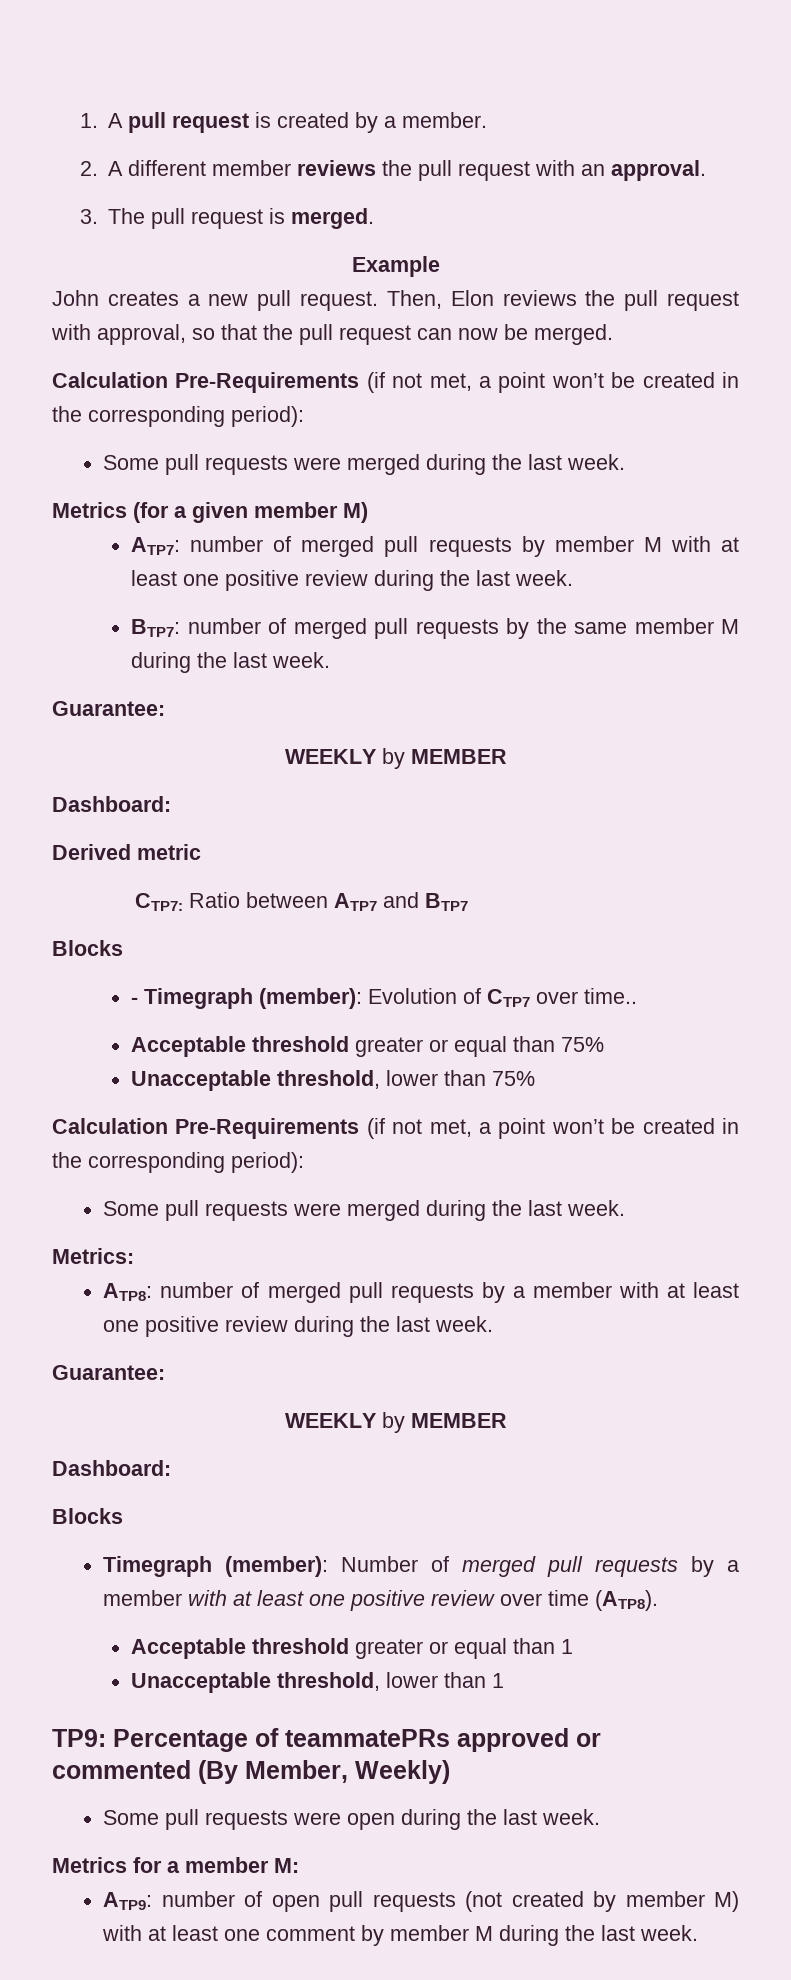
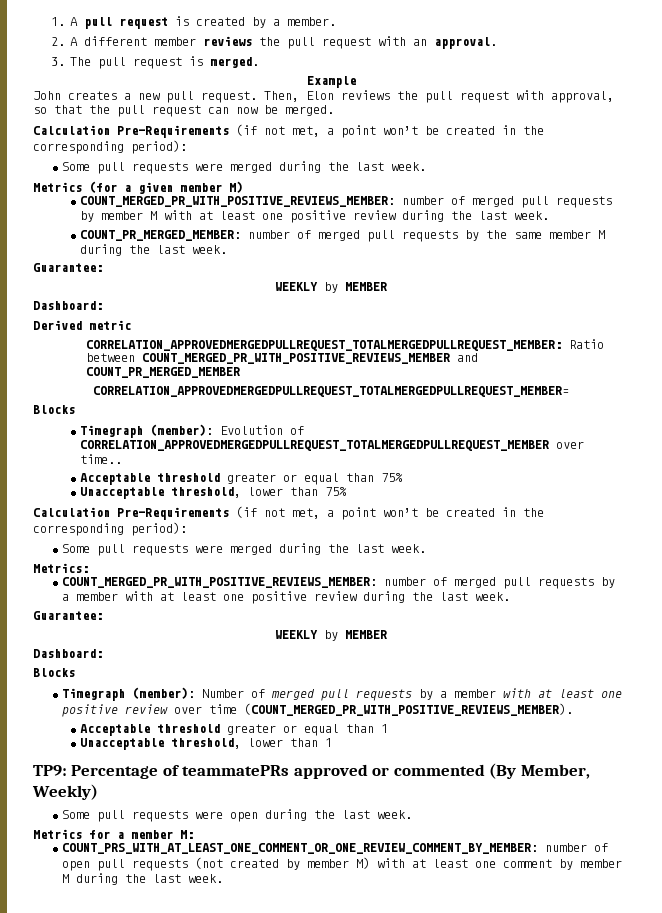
[131,537,181,555] ATP7: -> [80,196,396,207] COUNT_MERGED_PR_WITH_POSITIVE_REVIEWS_MEMBER:
[131,619,181,637] BTP7: -> [80,230,242,241] COUNT_PR_MERGED_MEMBER:
[135,893,184,911] CTP7: -> [86,340,563,351] CORRELATION_APPROVEDMERGEDPULLREQUEST_TOTALMERGEDPULLREQUEST_MEMBER:
[334,892,469,911] [52,940,123,956] [131,997,139,1004] ATP7 and BTP7 // Blocks // - -> [142,353,479,364] [86,367,241,378] [93,386,569,397] [33,405,75,414] COUNT_MERGED_PR_WITH_POSITIVE_REVIEWS_MEMBER and COUNT_PR_MERGED_MEMBER // CORRELATION_APPROVEDMERGEDPULLREQUEST_TOTALMERGEDPULLREQUEST_MEMBER= // Blocks //
[487,989,531,1007] CTP7 -> [80,440,550,451] CORRELATION_APPROVEDMERGEDPULLREQUEST_TOTALMERGEDPULLREQUEST_MEMBER
[103,1283,153,1301] ATP8: -> [62,577,378,588] COUNT_MERGED_PR_WITH_POSITIVE_REVIEWS_MEMBER:
[595,1590,659,1611] (ATP8). -> [244,703,574,716] (COUNT_MERGED_PR_WITH_POSITIVE_REVIEWS_MEMBER).
[103,1892,153,1910] ATP9: -> [62,843,539,854] COUNT_PRS_WITH_AT_LEAST_ONE_COMMENT_OR_ONE_REVIEW_COMMENT_BY_MEMBER:

